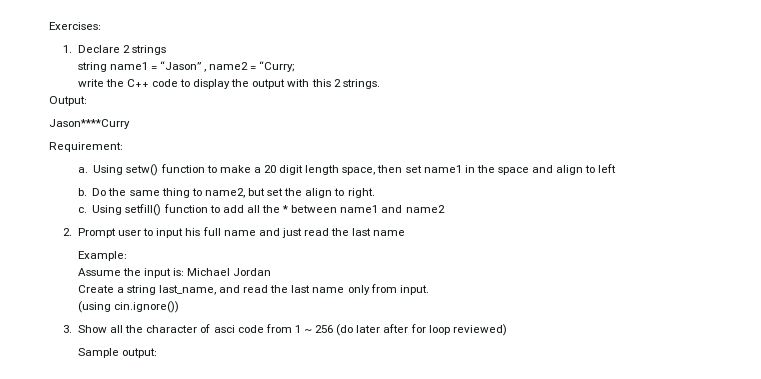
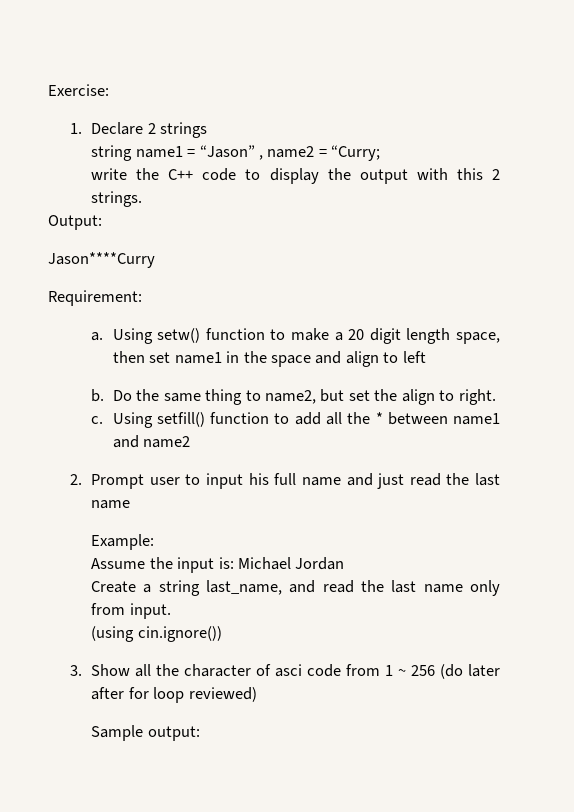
[49,22,101,30] Exercises: -> [48,84,109,96] Exercise:

